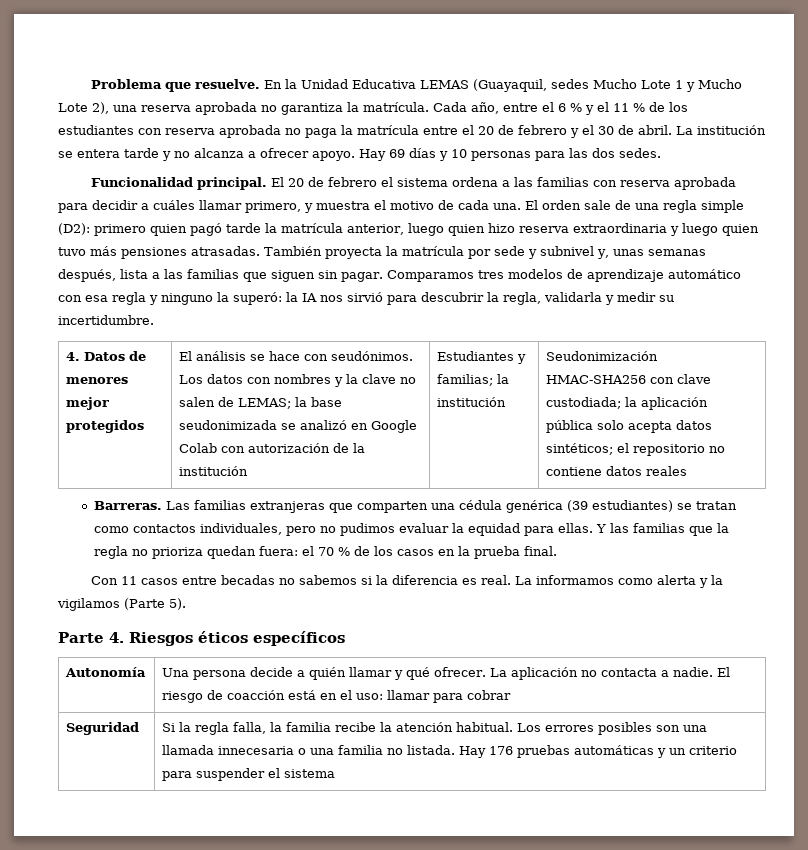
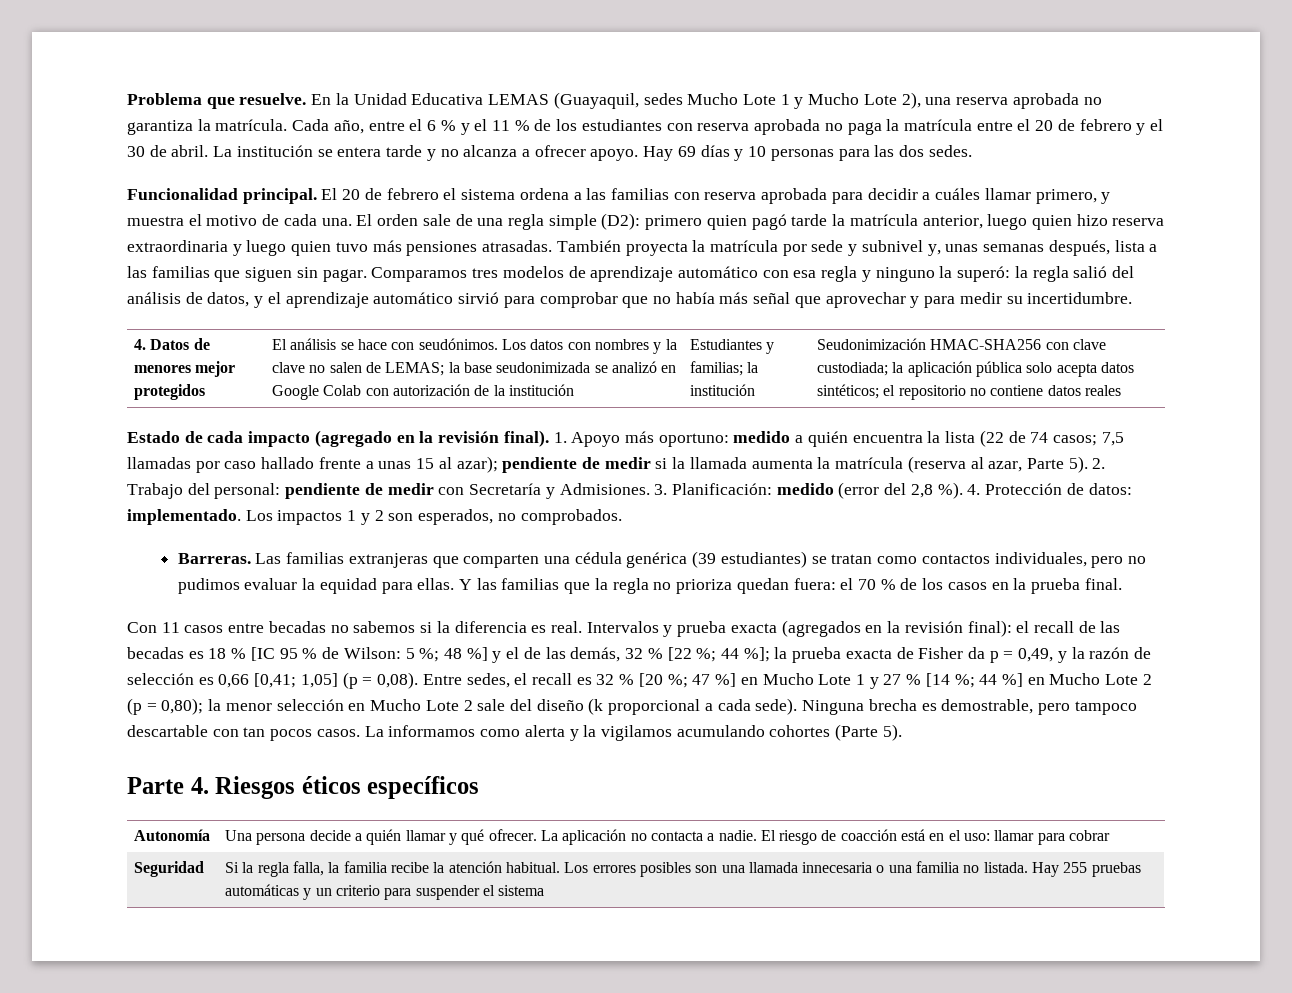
[302,292,614,305] IA nos sirvió para descubrir la regla, validarla y -> [1032,266,1134,282] [127,292,956,308] regla salió del análisis de datos, y el aprendizaje automático sirvió para comprobar que no había más señal que aprovechar y para
(688, 471) none -> [127,430,1124,447] [127,456,1106,473] [127,482,1132,499] [127,509,622,525] // Estado de cada impacto (agregado en la revisión final). 1. Apoyo más oportuno: medido a quién encuentra la lista (22 de 74 casos; 7,5 llamadas por caso hallado frente a unas 15 al azar); pendiente de medir si la llamada aumenta la matrícula (reserva al azar, Parte 5). 2. Trabajo del personal: pendiente de medir con Secretaría y Admisiones. 3. Planificación: medido (error del 2,8 %). 4. Protección de datos: implementado. Los impactos 1 y 2 son esperados, no comprobados.
(512, 580) none -> [586,620,1121,637] [127,647,1152,663] [127,672,1152,689] [127,698,1137,715] [127,725,360,741] Intervalos y prueba exacta (agregados en la revisión final): el recall de las becadas es 18 % [IC 95 % de Wilson: 5 %; 48 %] y el de las demás, 32 % [22 %; 44 %]; la prueba exacta de Fisher da p = 0,49, y la razón de selección es 0,66 [0,41; 1,05] (p = 0,08). Entre sedes, el recall es 32 % [20 %; 47 %] en Mucho Lote 1 y 27 % [14 %; 44 %] en Mucho Lote 2 (p = 0,80); la menor selección en Mucho Lote 2 sale del diseño (k proporcional a cada sede). Ninguna brecha es demostrable, pero tampoco descartable con tan pocos casos.
(120, 604) none -> [676,725,831,737] acumulando cohortes
[489,746,514,755] 176 -> [1063,862,1088,873] 255

